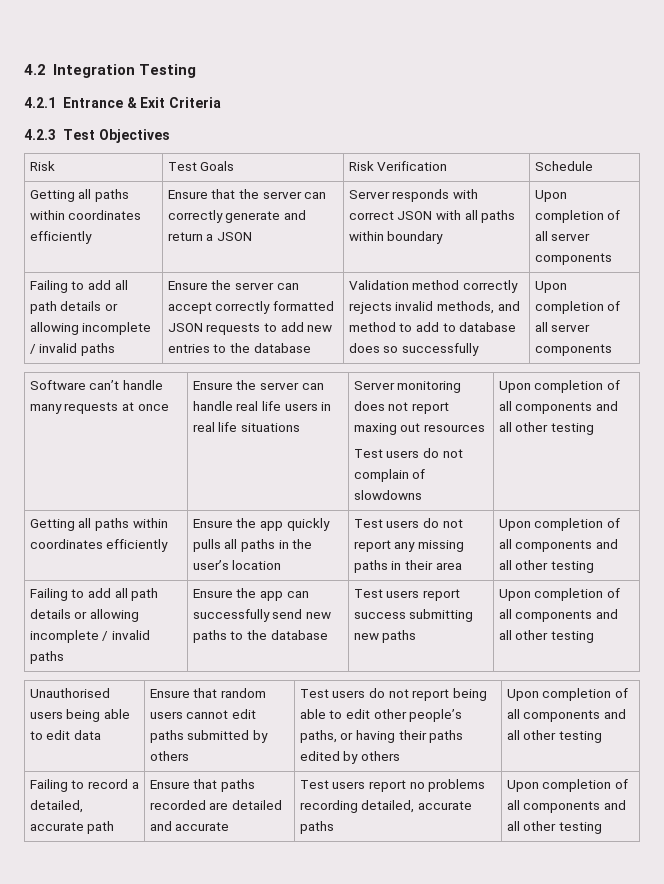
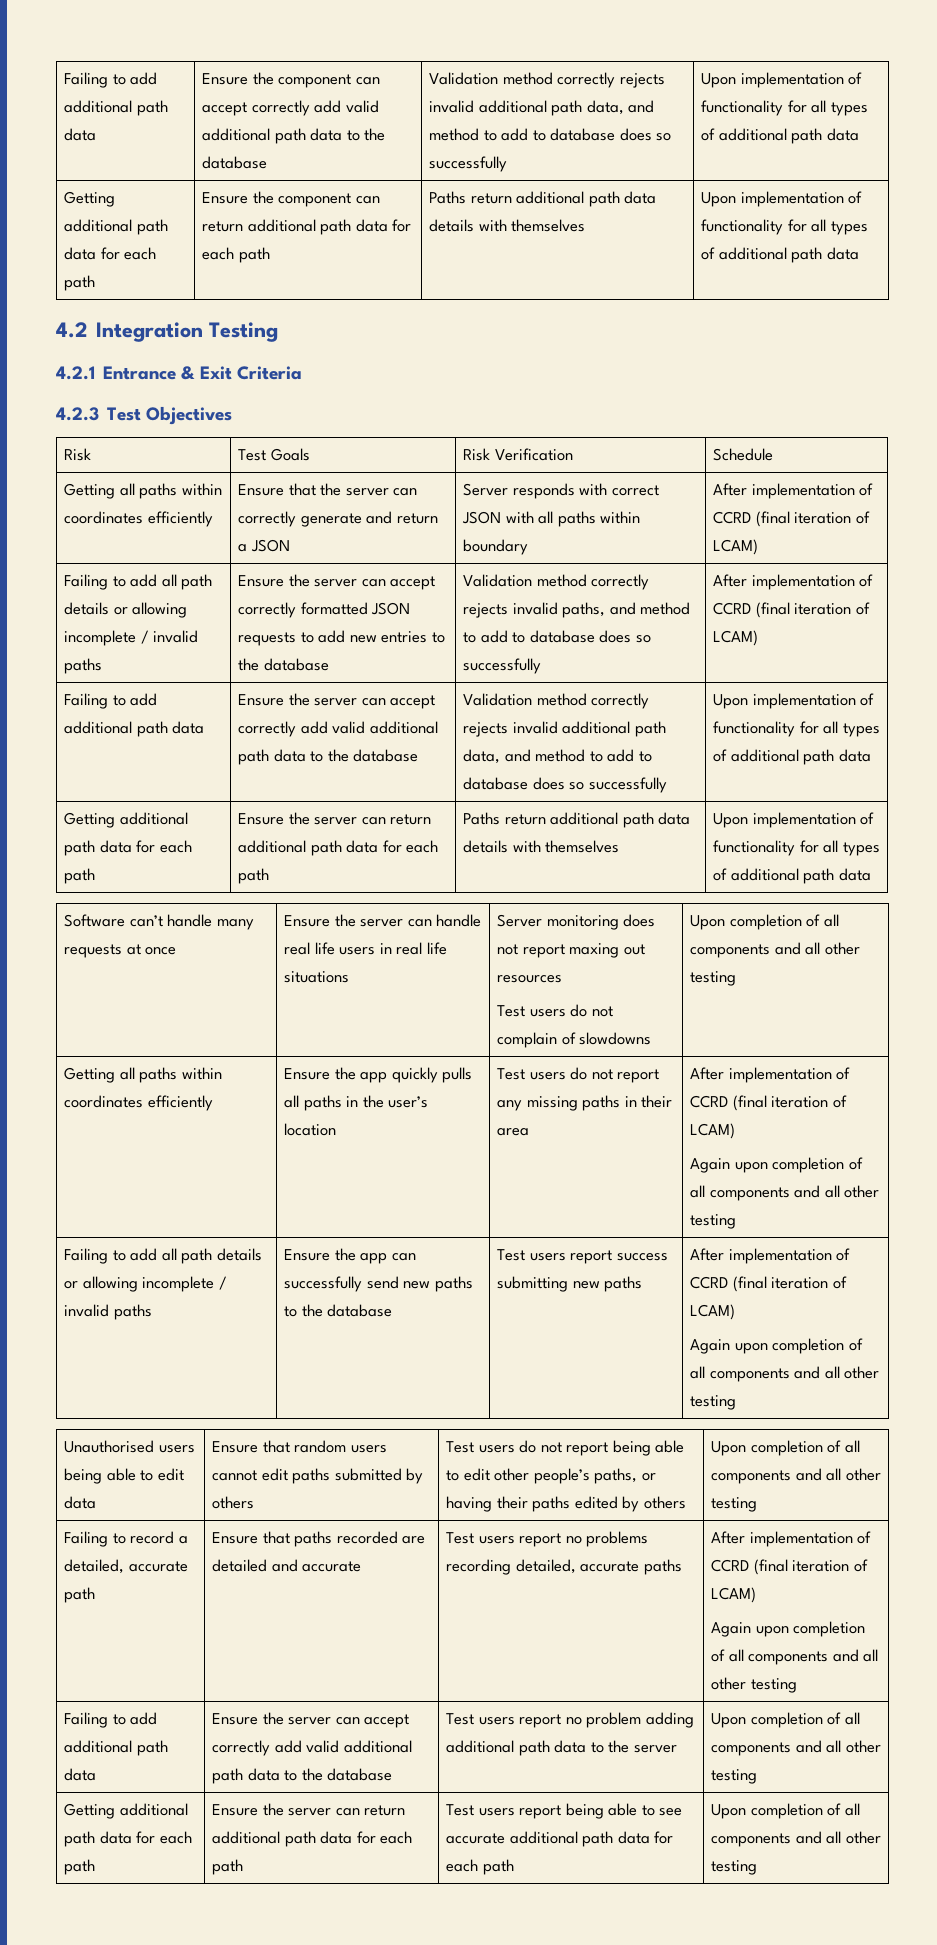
(24, 69) none -> [64,72,158,88] [64,100,168,116] [64,128,97,141] [202,72,380,88] [202,100,379,116] [202,128,386,144] [202,156,268,169] [429,72,665,88] [429,100,655,116] [429,128,671,141] [429,156,508,172] [701,72,863,88] [701,100,868,116] [701,128,859,144] [64,191,116,207] [64,219,168,235] [64,247,157,260] [64,275,96,291] [202,191,380,207] [202,219,412,235] [202,247,270,263] [429,191,657,207] [429,219,586,232] [701,191,863,207] [701,219,868,235] [701,247,859,263] Failing to add additional path data | Ensure the component can accept correctly add valid additional path data to the database | Validation method correctly rejects invalid additional path data, and method to add to database does so successfully | Upon implementation of functionality for all types of additional path data // Getting additional path data for each path | Ensure the component can return additional path data for each path | Paths return additional path data details with themselves | Upon implementation of functionality for all types of additional path data //
[534,190,567,202] [534,210,621,223] [534,231,591,241] [534,253,612,265] Upon completion of all server components -> [713,483,874,499] [713,511,870,527] [713,539,759,555] After implementation of CCRD (final iteration of LCAM)
[436,301,494,314] methods, -> [562,602,691,618] [463,630,651,643] [463,658,542,674] [713,574,874,590] [713,602,870,618] [713,630,759,646] [64,693,158,709] [64,721,205,737] [238,693,436,709] [238,721,438,737] [238,749,419,765] [463,693,650,709] [463,721,666,737] [463,749,501,764] paths, and method to add to database does so successfully | After implementation of CCRD (final iteration of LCAM) // Failing to add additional path data | Ensure the server can accept correctly add valid additional path data to the database | Validation method correctly rejects invalid additional path data,
[534,301,621,314] [534,322,591,332] [534,344,612,356] completion of all server components -> [752,693,875,709] [713,721,880,737] [713,749,871,765] [64,812,188,828] [64,840,192,856] [64,868,96,884] [238,812,432,825] [238,840,439,856] [238,868,270,884] [463,812,691,828] [463,840,620,853] [713,812,875,828] [713,840,880,856] [713,868,871,884] implementation of functionality for all types of additional path data // Getting additional path data for each path | Ensure the server can return additional path data for each path | Paths return additional path data details with themselves | Upon implementation of functionality for all types of additional path data
[498,519,531,531] Upon -> [690,1067,851,1083] [690,1095,847,1111] [690,1123,736,1139] [690,1158,768,1173] After implementation of CCRD (final iteration of LCAM) // Again upon
[498,589,531,601] Upon -> [690,1248,851,1264] [690,1276,847,1292] [690,1304,736,1320] [690,1339,768,1354] After implementation of CCRD (final iteration of LCAM) // Again upon
[506,779,628,792] [506,800,626,813] [506,821,602,834] | Upon completion of all components and all other testing -> [711,1531,872,1547] [711,1559,868,1575] [711,1587,757,1603] [711,1621,866,1637] [711,1649,879,1665] [711,1677,797,1693] [64,1712,158,1728] [64,1740,168,1756] [64,1768,97,1781] [212,1712,410,1728] [212,1740,412,1756] [212,1768,393,1784] [446,1712,694,1728] [446,1740,677,1756] [711,1712,860,1728] [711,1740,881,1756] [711,1769,758,1784] [64,1803,188,1819] [64,1831,192,1847] [64,1859,96,1875] [212,1803,406,1816] [212,1831,413,1847] [212,1859,244,1875] [446,1803,682,1819] [446,1831,674,1847] [446,1859,514,1875] [711,1803,860,1819] [711,1831,881,1847] [711,1860,758,1875] | After implementation of CCRD (final iteration of LCAM) // Again upon completion of all components and all other testing // Failing to add additional path data | Ensure the server can accept correctly add valid additional path data to the database | Test users report no problem adding additional path data to the server | Upon completion of all components and all other testing // Getting additional path data for each path | Ensure the server can return additional path data for each path | Test users report being able to see accurate additional path data for each path | Upon completion of all components and all other testing

